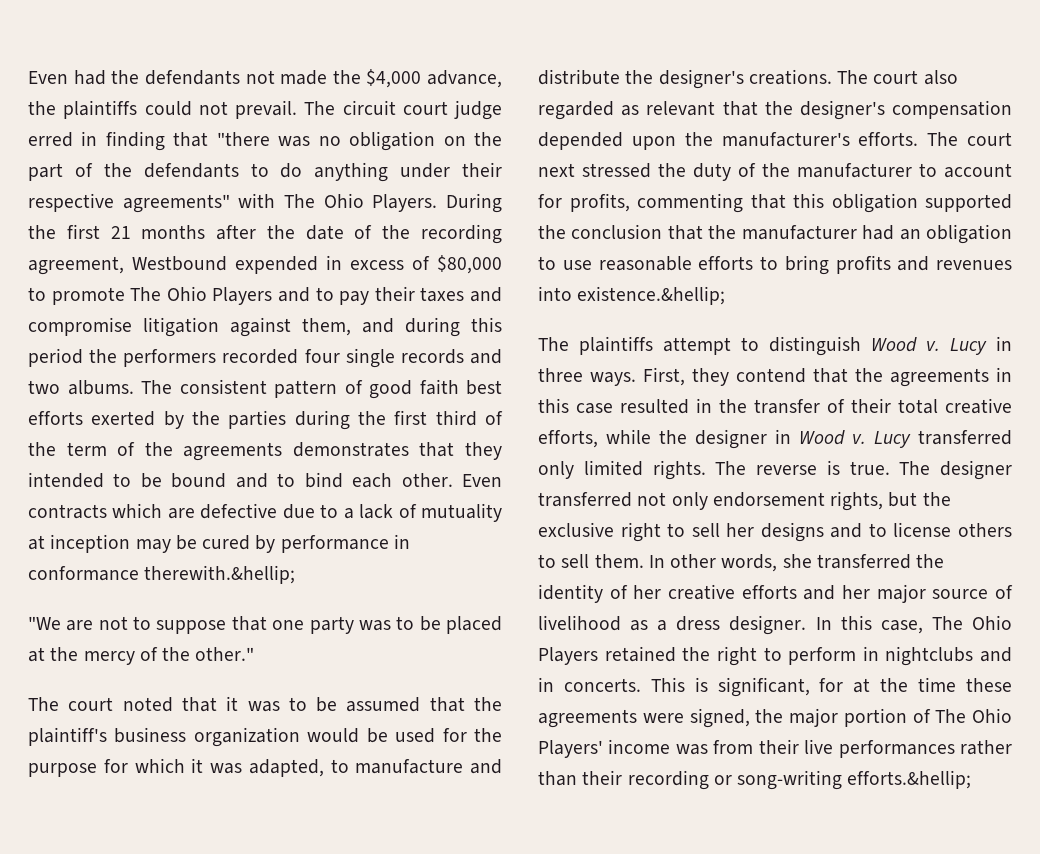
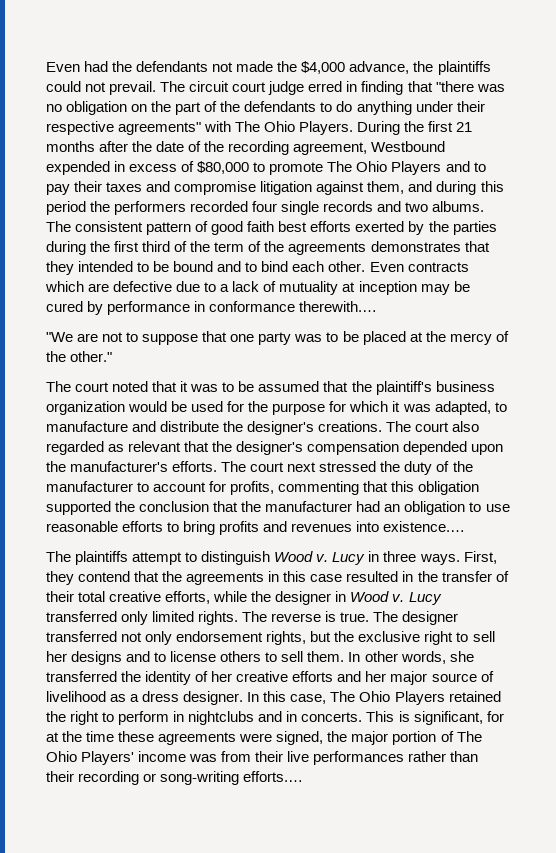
[144,565,296,584] therewith.&hellip; -> [299,301,378,312] therewith.…
[577,286,726,305] existence.&hellip; -> [383,521,466,532] existence.…
[847,770,972,789] efforts.&hellip; -> [243,771,304,782] efforts.…

